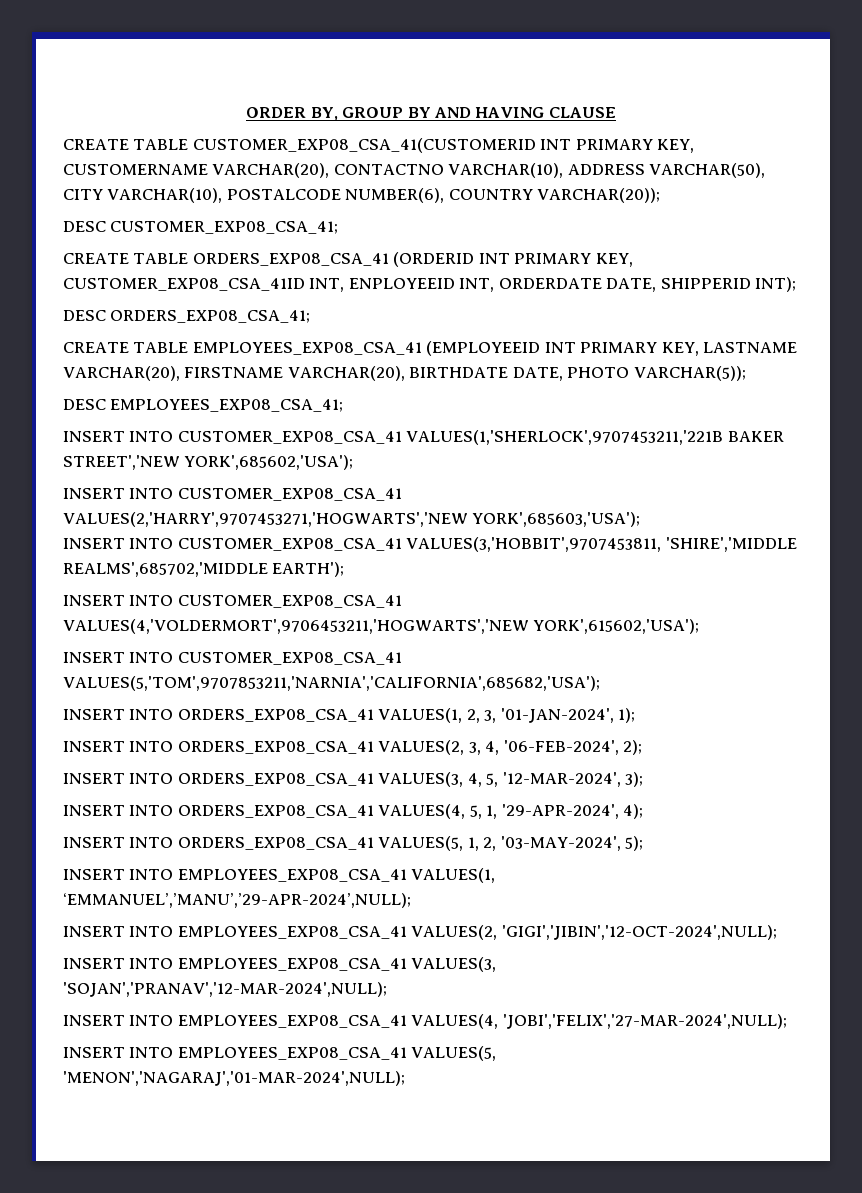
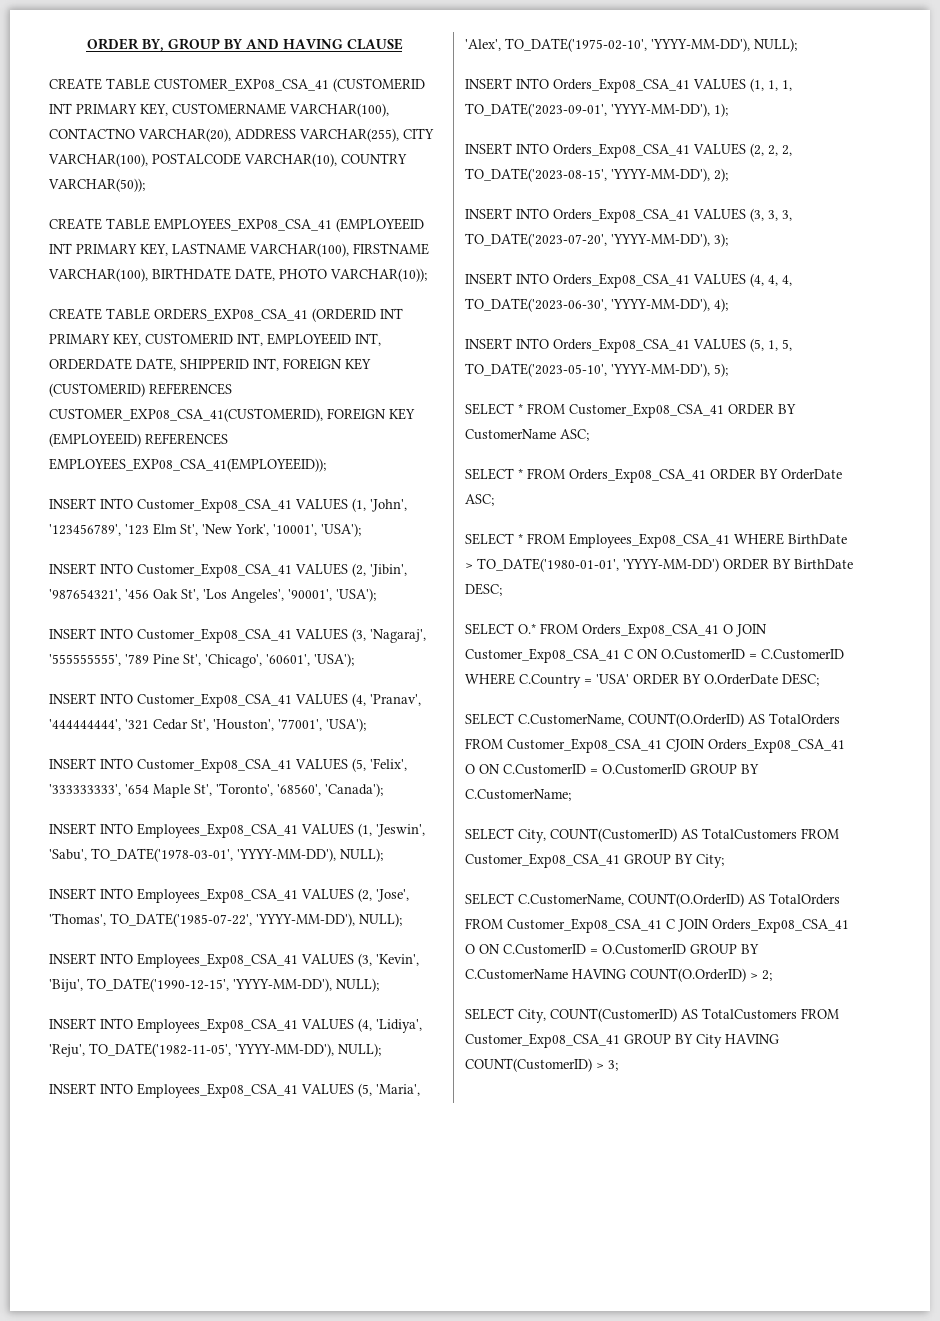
[192,138,536,153] CUSTOMER_EXP08_CSA_41(CUSTOMERID -> [154,78,425,92] CUSTOMER_EXP08_CSA_41 (CUSTOMERID
[212,163,766,178] [63,188,661,203] [63,221,339,234] [63,252,633,267] [63,277,797,292] [63,310,311,323] VARCHAR(20), CONTACTNO VARCHAR(10), ADDRESS VARCHAR(50), CITY VARCHAR(10), POSTALCODE NUMBER(6), COUNTRY VARCHAR(20)); // DESC CUSTOMER_EXP08_CSA_41; // CREATE TABLE ORDERS_EXP08_CSA_41 (ORDERID INT PRIMARY KEY, CUSTOMER_EXP08_CSA_41ID INT, ENPLOYEEID INT, ORDERDATE DATE, SHIPPERID INT); // DESC ORDERS_EXP08_CSA_41; -> [289,103,389,117] [49,128,434,142] [48,153,407,167] [48,178,145,192] VARCHAR(100), CONTACTNO VARCHAR(20), ADDRESS VARCHAR(255), CITY VARCHAR(100), POSTALCODE VARCHAR(10), COUNTRY VARCHAR(50));
[63,366,746,381] [63,399,344,412] [63,430,784,445] [63,455,354,470] [63,488,402,501] [63,512,641,527] [63,537,797,552] [63,562,345,577] [63,595,402,608] [63,619,700,634] [63,652,402,665] [63,676,600,691] [63,708,636,723] [63,740,643,755] [63,772,644,787] [63,804,644,819] [63,836,644,851] [63,868,496,883] [63,893,411,908] [63,925,777,940] [63,957,497,972] [63,982,387,997] [63,1014,787,1029] [63,1046,497,1061] [63,1071,405,1086] VARCHAR(20), FIRSTNAME VARCHAR(20), BIRTHDATE DATE, PHOTO VARCHAR(5)); // DESC EMPLOYEES_EXP08_CSA_41; // INSERT INTO CUSTOMER_EXP08_CSA_41 VALUES(1,'SHERLOCK',9707453211,'221B BAKER STREET','NEW YORK',685602,'USA'); // INSERT INTO CUSTOMER_EXP08_CSA_41 VALUES(2,'HARRY',9707453271,'HOGWARTS','NEW YORK',685603,'USA'); // INSERT INTO CUSTOMER_EXP08_CSA_41 VALUES(3,'HOBBIT',9707453811, 'SHIRE','MIDDLE REALMS',685702,'MIDDLE EARTH'); // INSERT INTO CUSTOMER_EXP08_CSA_41 VALUES(4,'VOLDERMORT',9706453211,'HOGWARTS','NEW YORK',615602,'USA'); // INSERT INTO CUSTOMER_EXP08_CSA_41 VALUES(5,'TOM',9707853211,'NARNIA','CALIFORNIA',685682,'USA'); // INSERT INTO ORDERS_EXP08_CSA_41 VALUES(1, 2, 3, '01-JAN-2024', 1); // INSERT INTO ORDERS_EXP08_CSA_41 VALUES(2, 3, 4, '06-FEB-2024', 2); // INSERT INTO ORDERS_EXP08_CSA_41 VALUES(3, 4, 5, '12-MAR-2024', 3); // INSERT INTO ORDERS_EXP08_CSA_41 VALUES(4, 5, 1, '29-APR-2024', 4); // INSERT INTO ORDERS_EXP08_CSA_41 VALUES(5, 1, 2, '03-MAY-2024', 5); // INSERT INTO EMPLOYEES_EXP08_CSA_41 VALUES(1, ‘EMMANUEL’,’MANU’,’29-APR-2024’,NULL); // INSERT INTO EMPLOYEES_EXP08_CSA_41 VALUES(2, 'GIGI','JIBIN','12-OCT-2024',NULL); // INSERT INTO EMPLOYEES_EXP08_CSA_41 VALUES(3, 'SOJAN','PRANAV','12-MAR-2024',NULL); // INSERT INTO EMPLOYEES_EXP08_CSA_41 VALUES(4, 'JOBI','FELIX','27-MAR-2024',NULL); // INSERT INTO EMPLOYEES_EXP08_CSA_41 VALUES(5, 'MENON','NAGARAJ','01-MAR-2024',NULL); -> [249,243,429,257] [48,268,427,282] [49,308,403,322] [49,333,381,346] [49,358,371,371] [49,383,232,397] [49,408,415,422] [49,433,228,447] [49,458,326,472] [49,498,407,513] [49,523,361,537] [49,563,407,578] [49,588,376,603] [49,628,426,643] [49,653,354,668] [49,693,421,708] [49,718,366,732] [49,758,407,773] [49,783,383,798] [49,823,425,838] [49,848,383,862] [49,888,409,903] [49,913,402,927] [49,953,419,968] [49,978,379,992] [49,1018,422,1033] [49,1043,381,1057] [49,1083,420,1098] [465,38,797,52] [465,78,792,93] [465,103,728,117] [465,143,792,158] [465,168,728,182] [465,208,792,223] [465,233,728,247] [465,273,792,288] [465,298,728,312] [465,338,792,353] [465,363,728,377] [465,403,796,418] [465,429,589,441] [465,468,842,483] [465,494,494,506] [465,533,847,548] [465,558,853,572] [465,583,502,596] [465,623,767,638] [465,648,844,663] [465,673,819,688] [465,713,840,727] [465,738,845,753] [465,764,759,775] [465,789,571,801] [465,828,839,843] [465,853,724,868] [465,893,840,907] [465,918,849,933] [465,944,759,955] [465,968,772,982] [465,1008,839,1023] [465,1033,779,1048] [465,1058,618,1072] VARCHAR(100), FIRSTNAME VARCHAR(100), BIRTHDATE DATE, PHOTO VARCHAR(10)); // CREATE TABLE ORDERS_EXP08_CSA_41 (ORDERID INT PRIMARY KEY, CUSTOMERID INT, EMPLOYEEID INT, ORDERDATE DATE, SHIPPERID INT, FOREIGN KEY (CUSTOMERID) REFERENCES CUSTOMER_EXP08_CSA_41(CUSTOMERID), FOREIGN KEY (EMPLOYEEID) REFERENCES EMPLOYEES_EXP08_CSA_41(EMPLOYEEID)); // INSERT INTO Customer_Exp08_CSA_41 VALUES (1, 'John', '123456789', '123 Elm St', 'New York', '10001', 'USA'); // INSERT INTO Customer_Exp08_CSA_41 VALUES (2, 'Jibin', '987654321', '456 Oak St', 'Los Angeles', '90001', 'USA'); // INSERT INTO Customer_Exp08_CSA_41 VALUES (3, 'Nagaraj', '555555555', '789 Pine St', 'Chicago', '60601', 'USA'); // INSERT INTO Customer_Exp08_CSA_41 VALUES (4, 'Pranav', '444444444', '321 Cedar St', 'Houston', '77001', 'USA'); // INSERT INTO Customer_Exp08_CSA_41 VALUES (5, 'Felix', '333333333', '654 Maple St', 'Toronto', '68560', 'Canada'); // INSERT INTO Employees_Exp08_CSA_41 VALUES (1, 'Jeswin', 'Sabu', TO_DATE('1978-03-01', 'YYYY-MM-DD'), NULL); // INSERT INTO Employees_Exp08_CSA_41 VALUES (2, 'Jose', 'Thomas', TO_DATE('1985-07-22', 'YYYY-MM-DD'), NULL); // INSERT INTO Employees_Exp08_CSA_41 VALUES (3, 'Kevin', 'Biju', TO_DATE('1990-12-15', 'YYYY-MM-DD'), NULL); // INSERT INTO Employees_Exp08_CSA_41 VALUES (4, 'Lidiya', 'Reju', TO_DATE('1982-11-05', 'YYYY-MM-DD'), NULL); // INSERT INTO Employees_Exp08_CSA_41 VALUES (5, 'Maria', 'Alex', TO_DATE('1975-02-10', 'YYYY-MM-DD'), NULL); // INSERT INTO Orders_Exp08_CSA_41 VALUES (1, 1, 1, TO_DATE('2023-09-01', 'YYYY-MM-DD'), 1); // INSERT INTO Orders_Exp08_CSA_41 VALUES (2, 2, 2, TO_DATE('2023-08-15', 'YYYY-MM-DD'), 2); // INSERT INTO Orders_Exp08_CSA_41 VALUES (3, 3, 3, TO_DATE('2023-07-20', 'YYYY-MM-DD'), 3); // INSERT INTO Orders_Exp08_CSA_41 VALUES (4, 4, 4, TO_DATE('2023-06-30', 'YYYY-MM-DD'), 4); // INSERT INTO Orders_Exp08_CSA_41 VALUES (5, 1, 5, TO_DATE('2023-05-10', 'YYYY-MM-DD'), 5); // SELECT * FROM Customer_Exp08_CSA_41 ORDER BY CustomerName ASC; // SELECT * FROM Orders_Exp08_CSA_41 ORDER BY OrderDate ASC; // SELECT * FROM Employees_Exp08_CSA_41 WHERE BirthDate > TO_DATE('1980-01-01', 'YYYY-MM-DD') ORDER BY BirthDate DESC; // SELECT O.* FROM Orders_Exp08_CSA_41 O JOIN Customer_Exp08_CSA_41 C ON O.CustomerID = C.CustomerID WHERE C.Country = 'USA' ORDER BY O.OrderDate DESC; // SELECT C.CustomerName, COUNT(O.OrderID) AS TotalOrders FROM Customer_Exp08_CSA_41 CJOIN Orders_Exp08_CSA_41 O ON C.CustomerID = O.CustomerID GROUP BY C.CustomerName; // SELECT City, COUNT(CustomerID) AS TotalCustomers FROM Customer_Exp08_CSA_41 GROUP BY City; // SELECT C.CustomerName, COUNT(O.OrderID) AS TotalOrders FROM Customer_Exp08_CSA_41 C JOIN Orders_Exp08_CSA_41 O ON C.CustomerID = O.CustomerID GROUP BY C.CustomerName HAVING COUNT(O.OrderID) > 2; // SELECT City, COUNT(CustomerID) AS TotalCustomers FROM Customer_Exp08_CSA_41 GROUP BY City HAVING COUNT(CustomerID) > 3;

